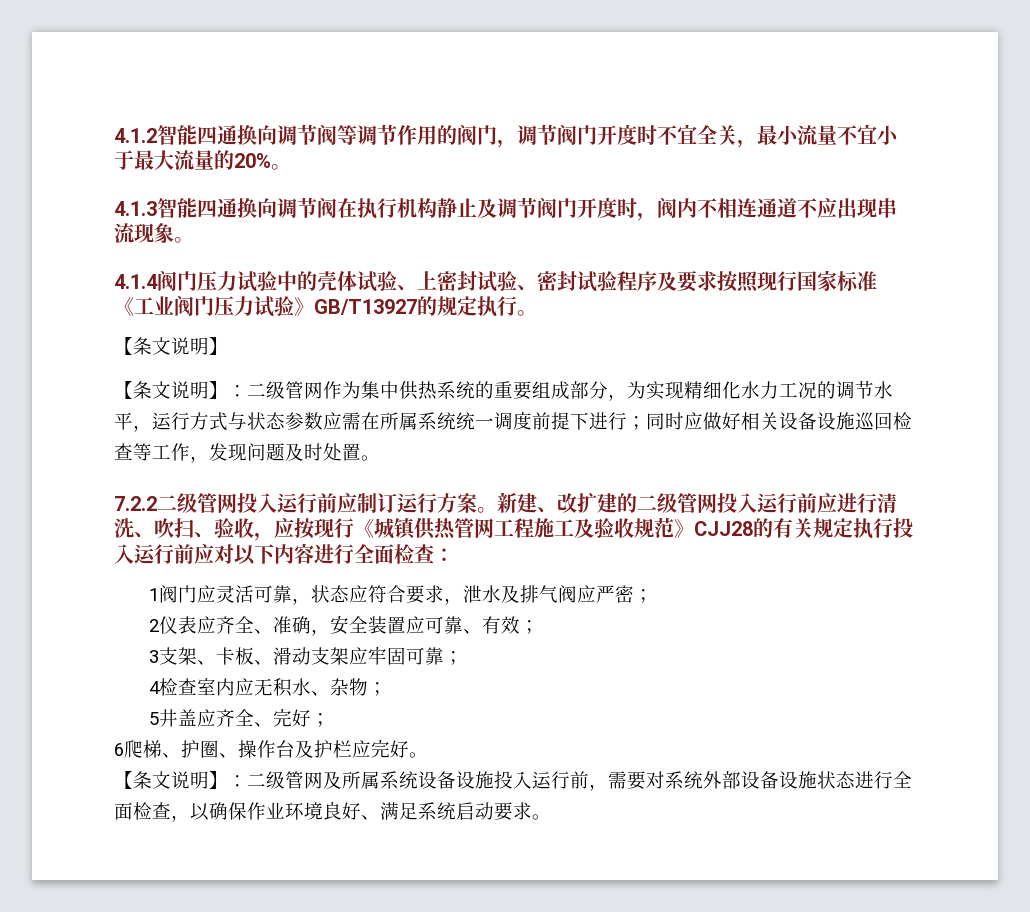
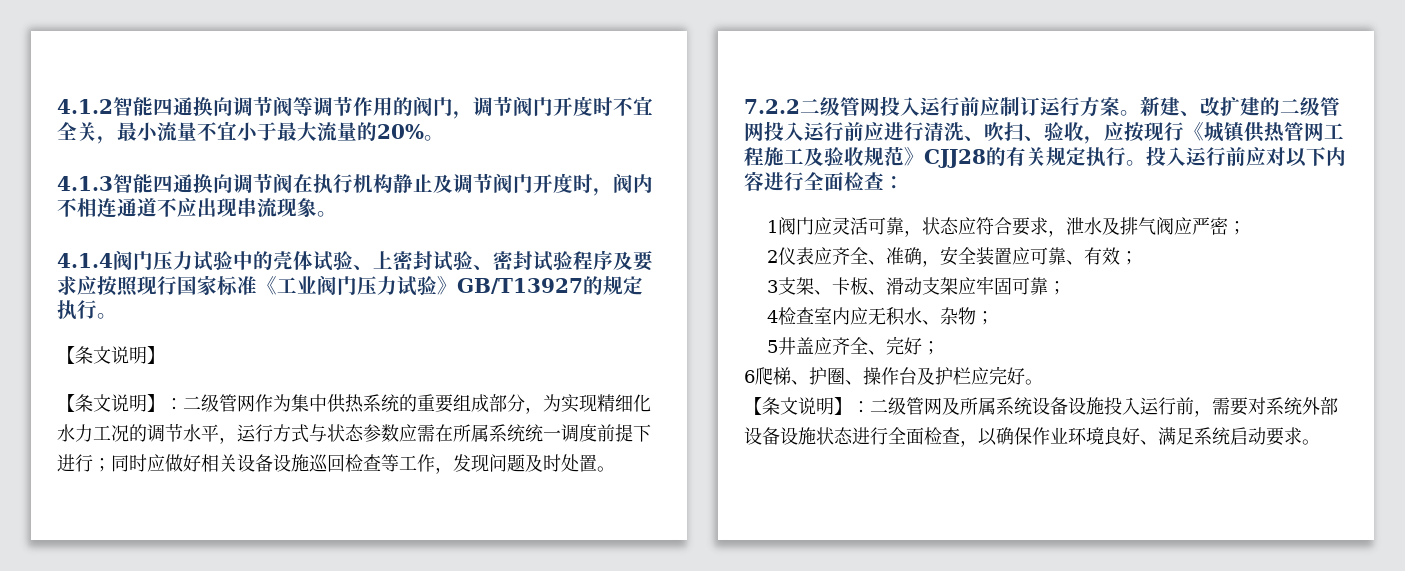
(717, 281) none -> [77,276,97,295] 应
(893, 528) none -> [1126,160,1146,166] 。

